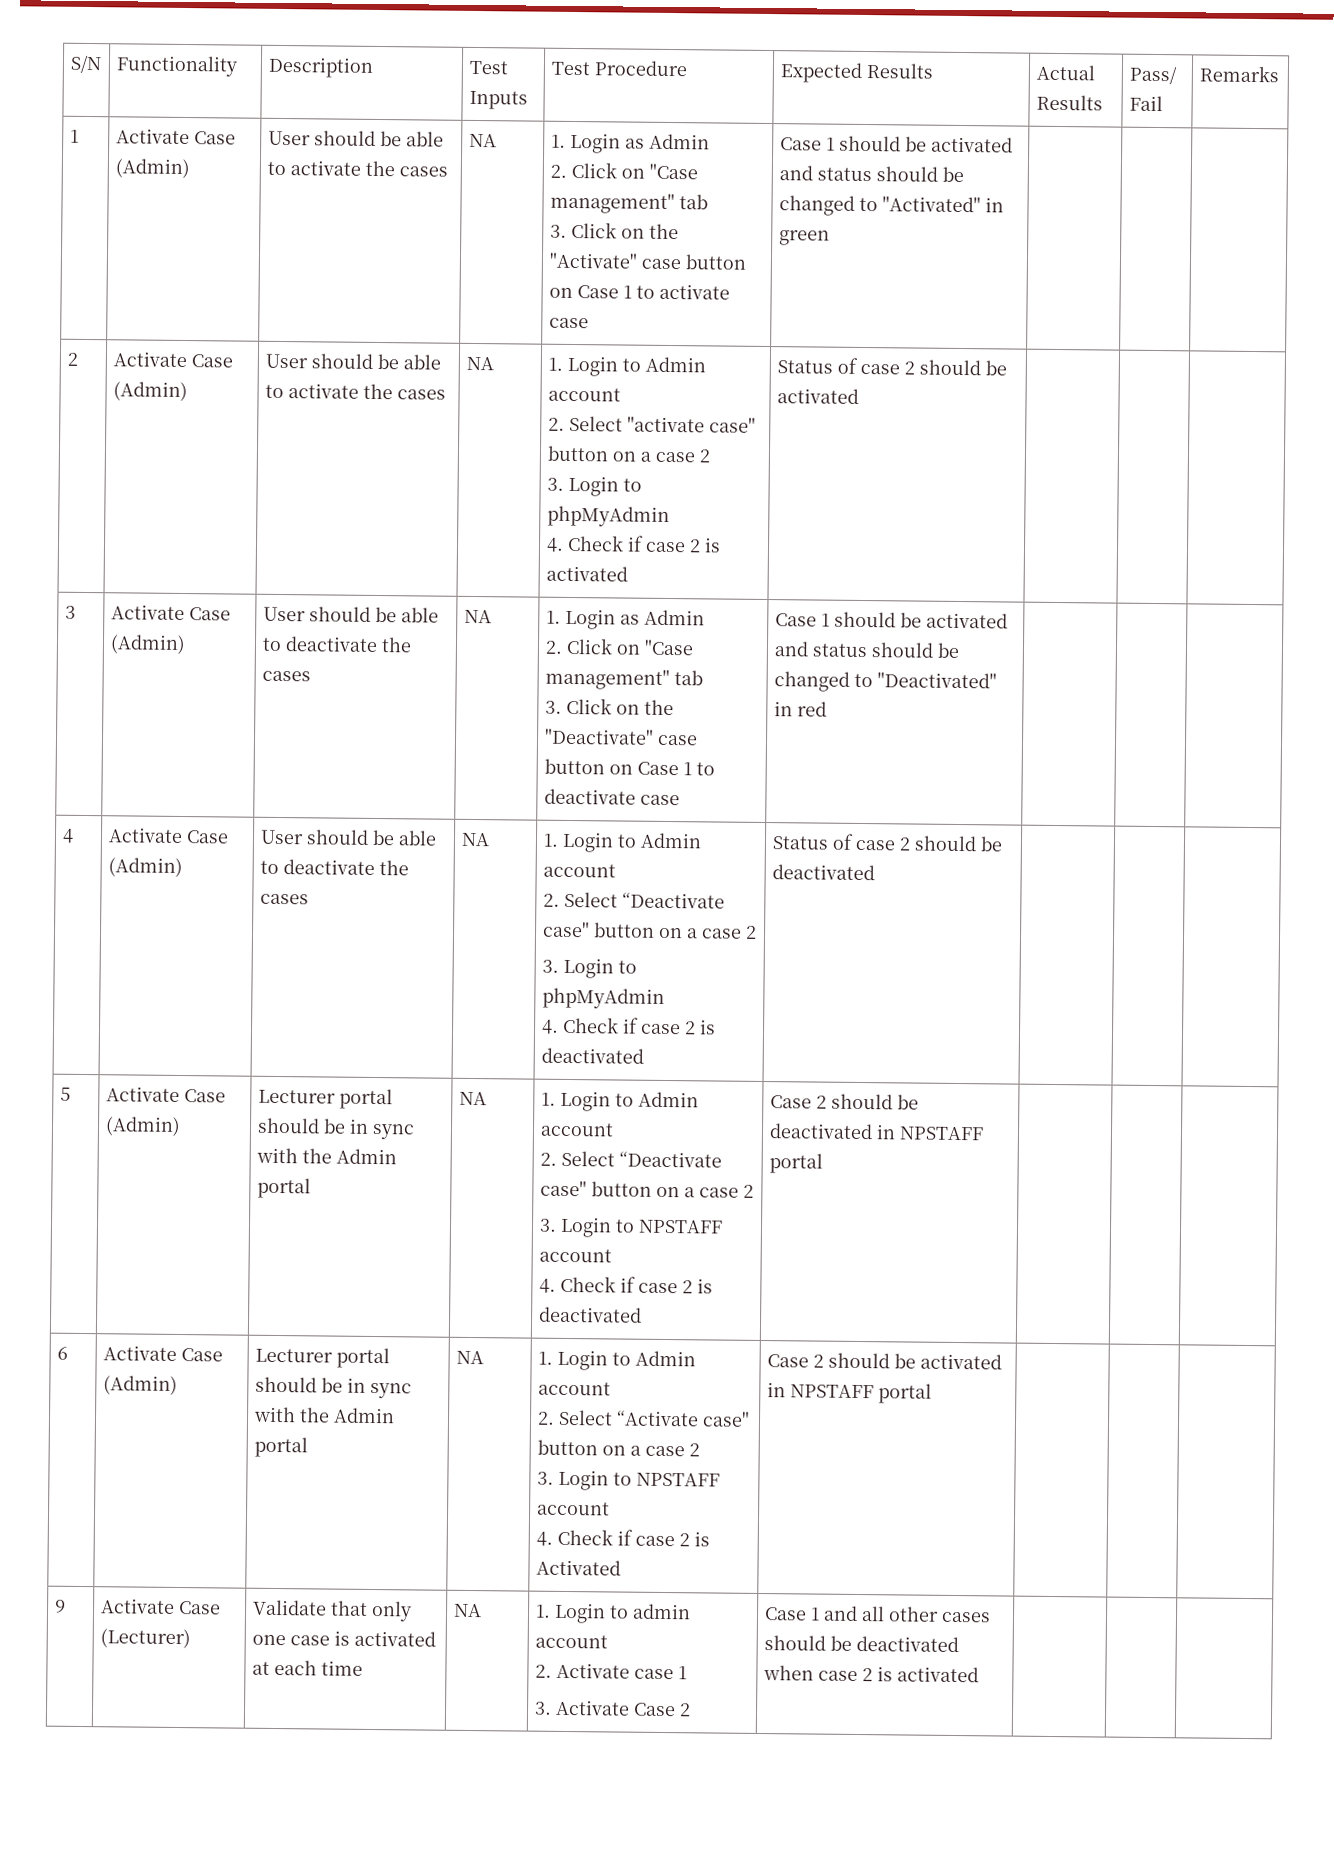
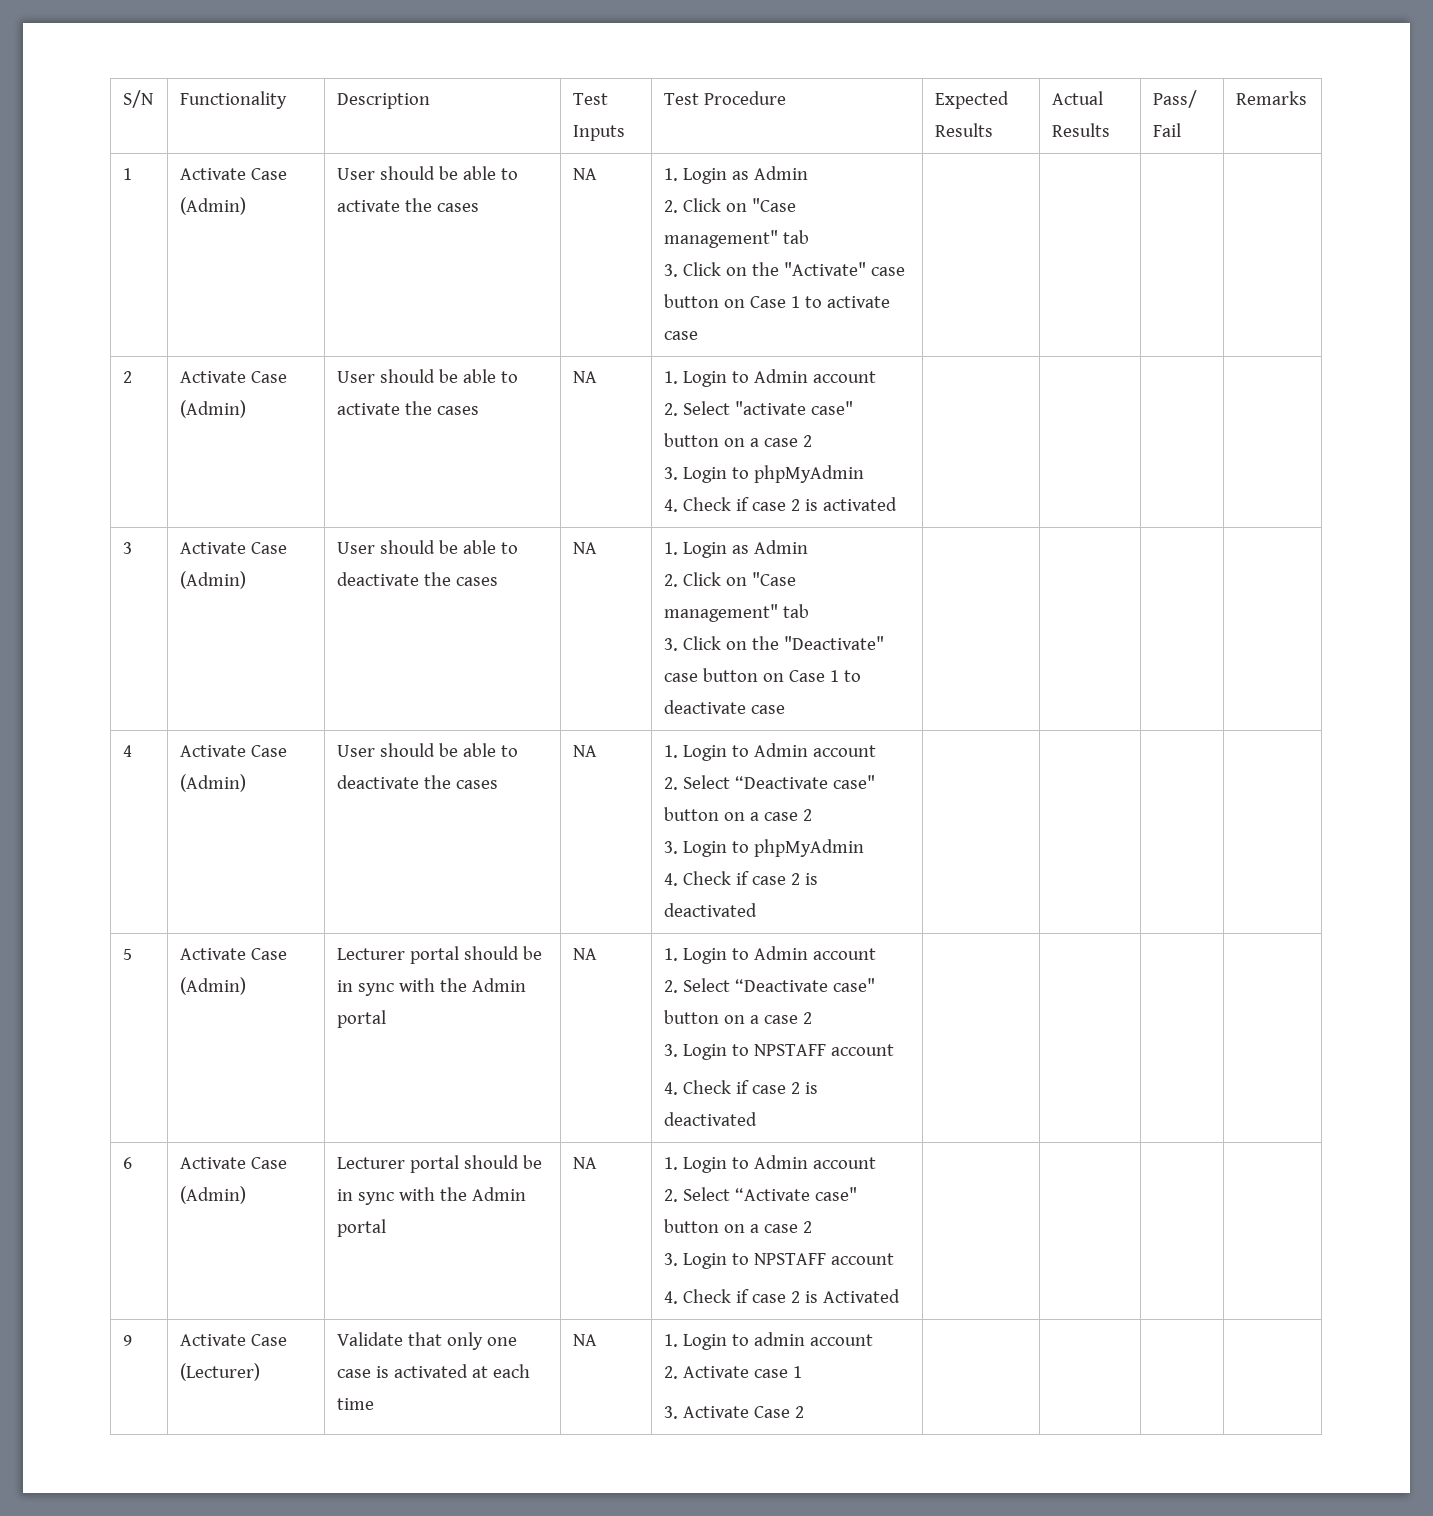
[779,135,1013,153] [778,165,964,183] [778,195,1004,216] [778,230,830,246] Case 1 should be activated and status should be changed to "Activated" in green -> (699, 335) none
[776,357,1007,376] [776,388,859,404] Status of case 2 should be activated -> (898, 504) none
[774,611,1008,629] [773,641,960,658] [773,671,997,692] [773,701,827,717] Case 1 should be activated and status should be changed to "Deactivated" in red -> (786, 709) none
[771,833,1003,852] [771,864,875,881] Status of case 2 should be deactivated -> (758, 910) none
[769,1093,919,1110] [768,1123,984,1141] [768,1153,823,1174] Case 2 should be deactivated in NPSTAFF portal -> (758, 1119) none
[766,1352,1002,1370] [766,1382,932,1404] Case 2 should be activated in NPSTAFF portal -> (901, 1296) none
[763,1605,991,1623] [763,1635,959,1653] [762,1665,979,1683] Case 1 and all other cases should be deactivated when case 2 is activated -> (805, 1412) none

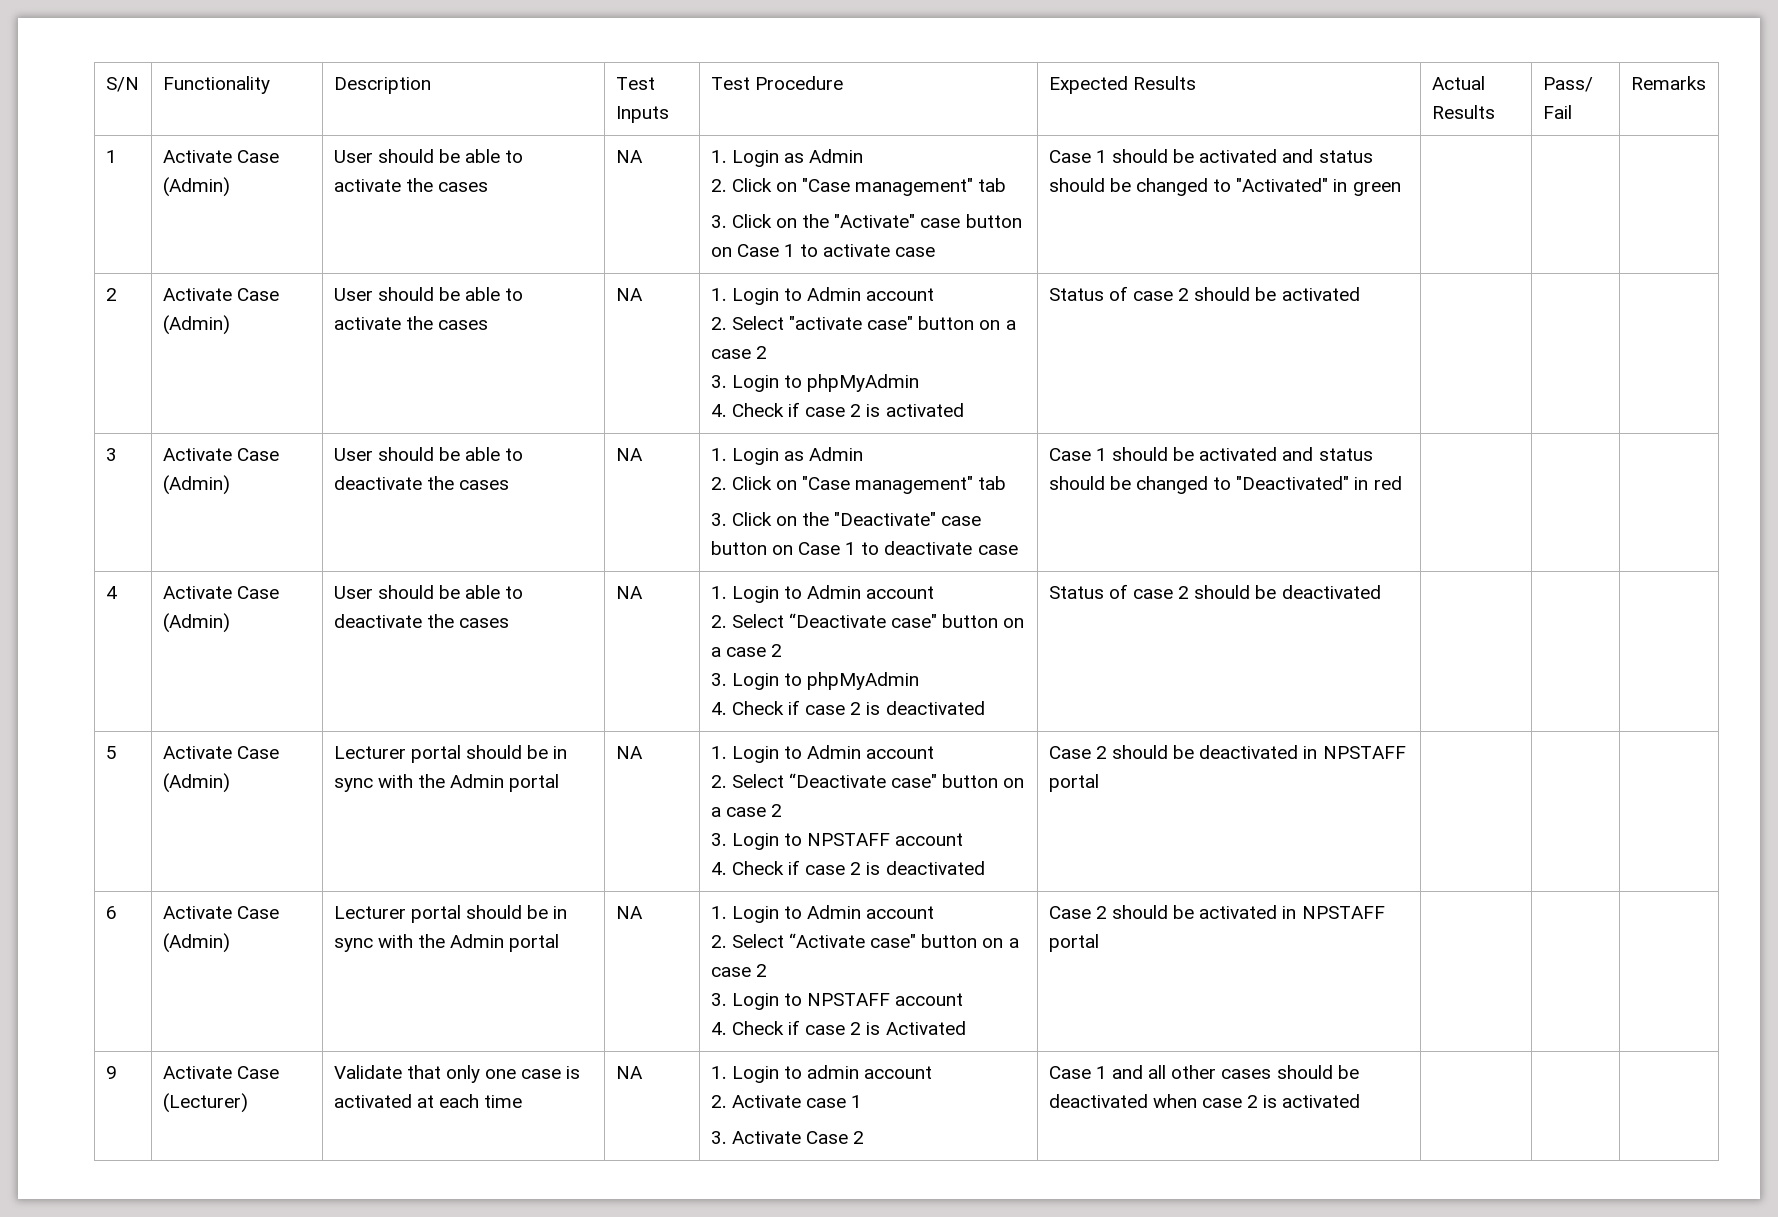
(699, 335) none -> [1048,149,1373,163] [1048,178,1401,196] Case 1 should be activated and status should be changed to "Activated" in green
(898, 504) none -> [1048,286,1360,301] Status of case 2 should be activated
(786, 709) none -> [1048,447,1373,461] [1048,476,1402,494] Case 1 should be activated and status should be changed to "Deactivated" in red
(758, 910) none -> [1048,584,1381,599] Status of case 2 should be deactivated
(758, 1119) none -> [1048,745,1406,759] [1048,774,1099,792] Case 2 should be deactivated in NPSTAFF portal
(901, 1296) none -> [1048,905,1385,919] [1048,934,1099,952] Case 2 should be activated in NPSTAFF portal
(805, 1412) none -> [1048,1065,1359,1079] [1048,1094,1361,1108] Case 1 and all other cases should be deactivated when case 2 is activated

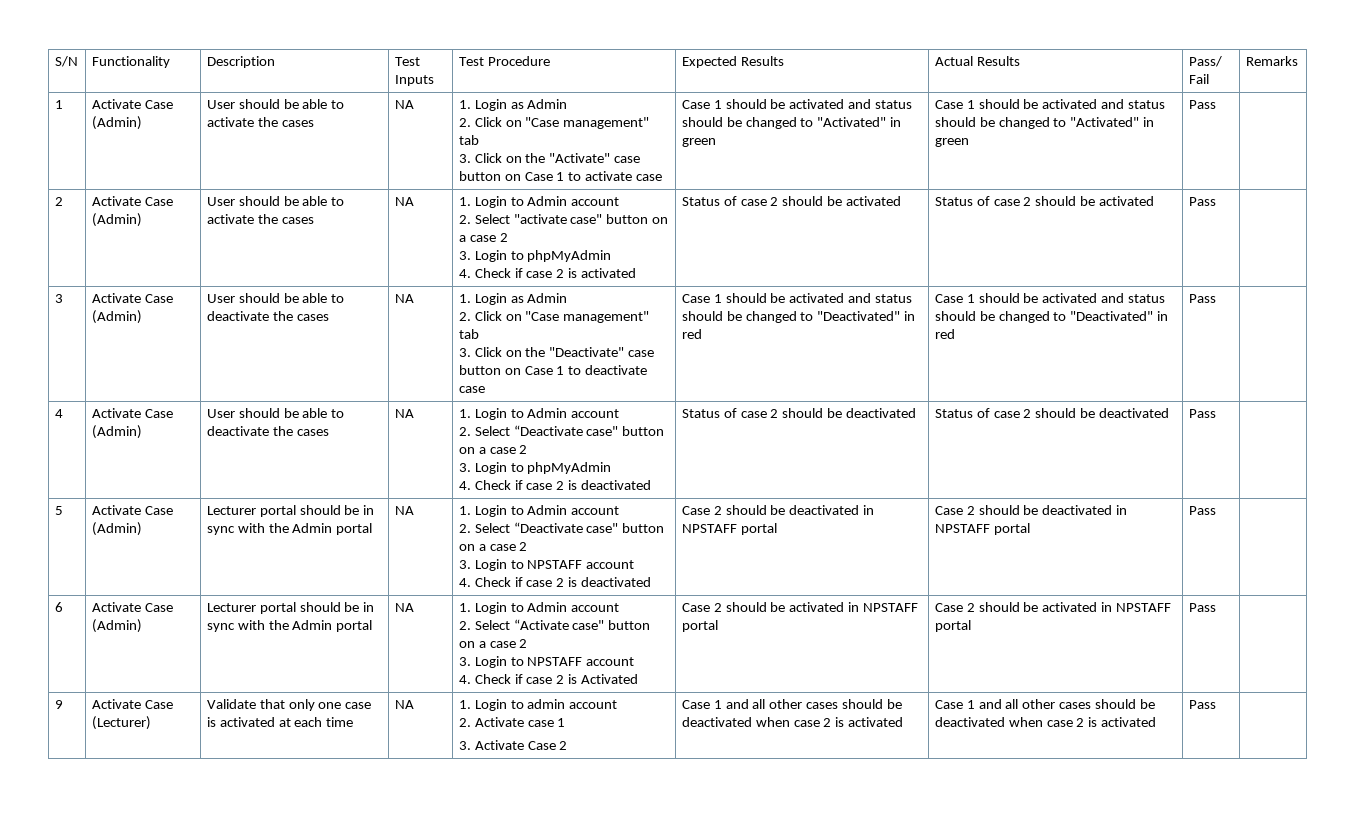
(1401, 189) | -> [934,99,1166,109] [934,117,1155,129] [934,138,969,147] [1188,100,1216,109] Case 1 should be activated and status should be changed to "Activated" in green | Pass
(1360, 294) | -> [934,196,1155,206] [1188,197,1216,206] Status of case 2 should be activated | Pass
(1402, 483) | -> [934,293,1166,303] [934,311,1169,323] [934,329,955,339] [1188,294,1216,303] Case 1 should be activated and status should be changed to "Deactivated" in red | Pass
(1381, 592) | -> [934,408,1170,418] [1188,409,1216,418] Status of case 2 should be deactivated | Pass
(1099, 783) | -> [934,505,1128,515] [934,523,1030,535] [1188,506,1216,515] Case 2 should be deactivated in NPSTAFF portal | Pass
(1099, 943) | -> [934,602,1172,612] [934,620,971,632] [1188,603,1216,612] Case 2 should be activated in NPSTAFF portal | Pass
(1361, 1101) | -> [934,699,1156,709] [934,717,1157,727] [1188,700,1216,709] Case 1 and all other cases should be deactivated when case 2 is activated | Pass

